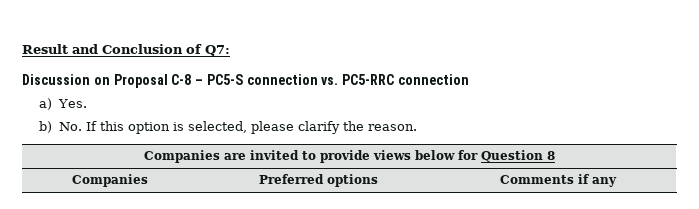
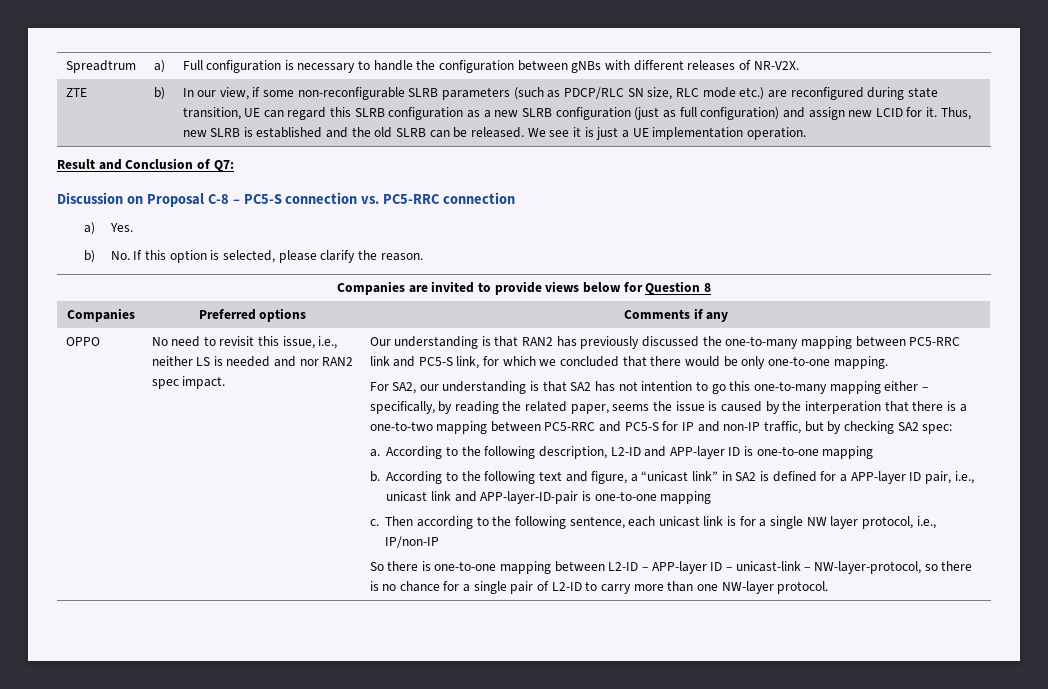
(22, 49) none -> [65,60,136,73] [153,60,165,73] [182,60,799,73] [65,88,87,97] [153,87,165,100] [182,87,938,100] [182,107,971,120] [182,127,806,140] Spreadtrum | a) | Full configuration is necessary to handle the configuration between gNBs with different releases of NR-V2X. // ZTE | b) | In our view, if some non-reconfigurable SLRB parameters (such as PDCP/RLC SN size, RLC mode etc.) are reconfigured during state transition, UE can regard this SLRB configuration as a new SLRB configuration (just as full configuration) and assign new LCID for it. Thus, new SLRB is established and the old SLRB can be released. We see it is just a UE implementation operation. //
(617, 182) none -> [65,337,100,346] [151,336,338,349] [151,356,354,367] [151,376,226,389] [369,336,961,349] [369,356,888,369] [369,381,928,394] [369,401,967,414] [369,421,953,434] [369,446,874,459] [369,471,974,484] [386,491,712,504] [369,516,936,529] [385,536,440,548] [369,561,973,574] [369,581,829,594] // OPPO | No need to revisit this issue, i.e., neither LS is needed and nor RAN2 spec impact. | Our understanding is that RAN2 has previously discussed the one-to-many mapping between PC5-RRC link and PC5-S link, for which we concluded that there would be only one-to-one mapping. // For SA2, our understanding is that SA2 has not intention to go this one-to-many mapping either – specifically, by reading the related paper, seems the issue is caused by the interperation that there is a one-to-two mapping between PC5-RRC and PC5-S for IP and non-IP traffic, but by checking SA2 spec: // a. According to the following description, L2-ID and APP-layer ID is one-to-one mapping // b. According to the following text and figure, a “unicast link” in SA2 is defined for a APP-layer ID pair, i.e., unicast link and APP-layer-ID-pair is one-to-one mapping // c. Then according to the following sentence, each unicast link is for a single NW layer protocol, i.e., IP/non-IP // So there is one-to-one mapping between L2-ID – APP-layer ID – unicast-link – NW-layer-protocol, so there is no chance for a single pair of L2-ID to carry more than one NW-layer protocol.

